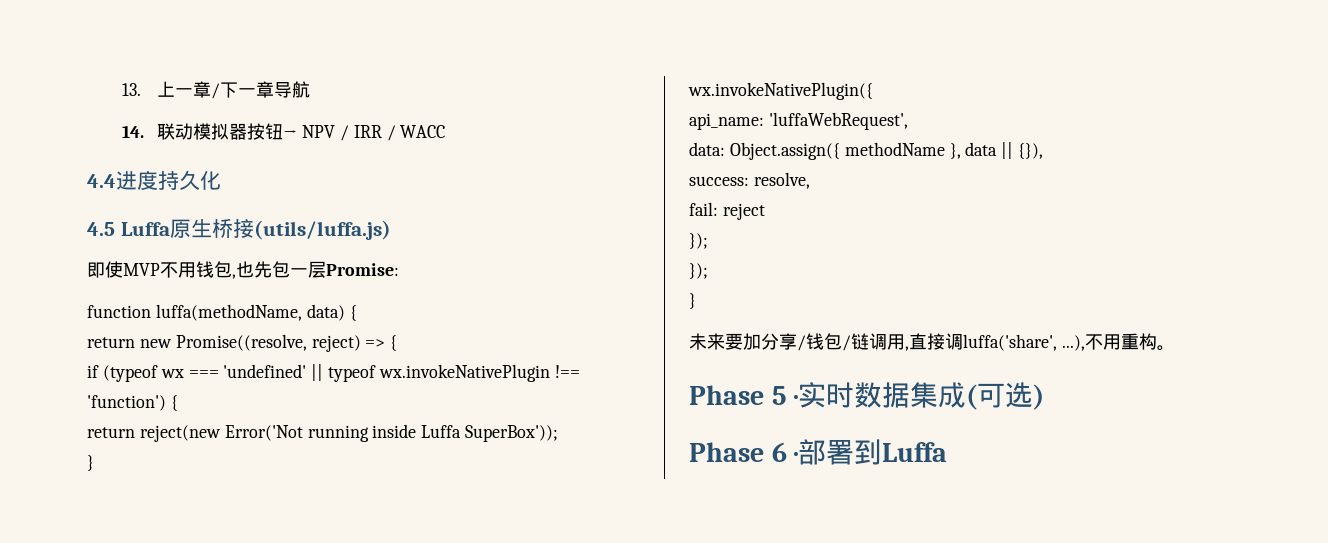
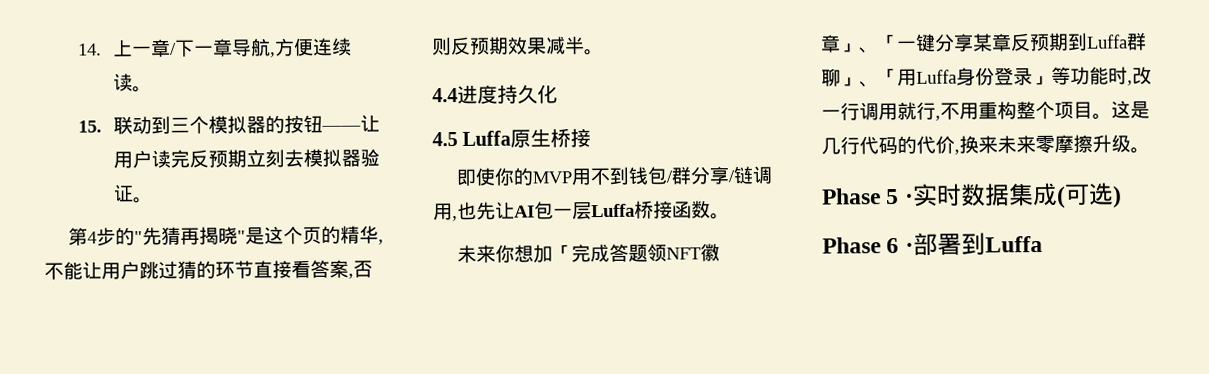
[122,83,142,96] 13. -> [77,43,102,56] 14.
[122,123,446,141] // 14.联动模拟器按钮→ NPV / IRR / WACC -> [269,37,352,58] [112,73,152,93] [77,114,380,135] [112,148,380,169] [112,184,153,204] [68,225,385,247] [44,259,373,280] [431,36,604,56] ,方便连续读。 // 15.联动到三个模拟器的按钮——让用户读完反预期立刻去模拟器验证。 // 第4步的"先猜再揭晓"是这个页的精华,不能让用户跳过猜的环节直接看答案,否则反预期效果减半。
[253,220,391,240] (utils/luffa.js) -> (592, 138) none
[123,261,399,279] [87,304,357,321] [87,334,398,352] [87,364,580,382] [87,395,178,411] [87,424,559,442] [87,455,94,471] [688,82,873,100] [689,112,908,130] [689,142,1044,160] [689,172,810,189] [689,202,765,220] [689,233,708,249] [689,263,708,279] [689,293,696,309] [689,333,1157,351] MVP不用钱包,也先包一层Promise: // function luffa(methodName, data) { // return new Promise((resolve, reject) => { // if (typeof wx === 'undefined' || typeof wx.invokeNativePlugin !== 'function') { // return reject(new Error('Not running inside Luffa SuperBox')); // } // wx.invokeNativePlugin({ // api_name: 'luffaWebRequest', // data: Object.assign({ methodName }, data || {}), // success: resolve, // fail: reject // }); // }); // } // 未来要加分享/钱包/链调用,直接调luffa('share', ...),不用重构 -> [494,165,773,186] [433,200,730,222] [457,243,721,264] [820,32,1147,54] [821,66,1152,88] [821,100,1150,121] [821,134,1131,155] 你的MVP用不到钱包/群分享/链调用,也先让AI包一层Luffa桥接函数。 // 未来你想加「完成答题领NFT徽章」、「一键分享某章反预期到Luffa群聊」、「用Luffa身份登录」等功能时,改一行调用就行,不用重构整个项目。这是几行代码的代价,换来未来零摩擦升级

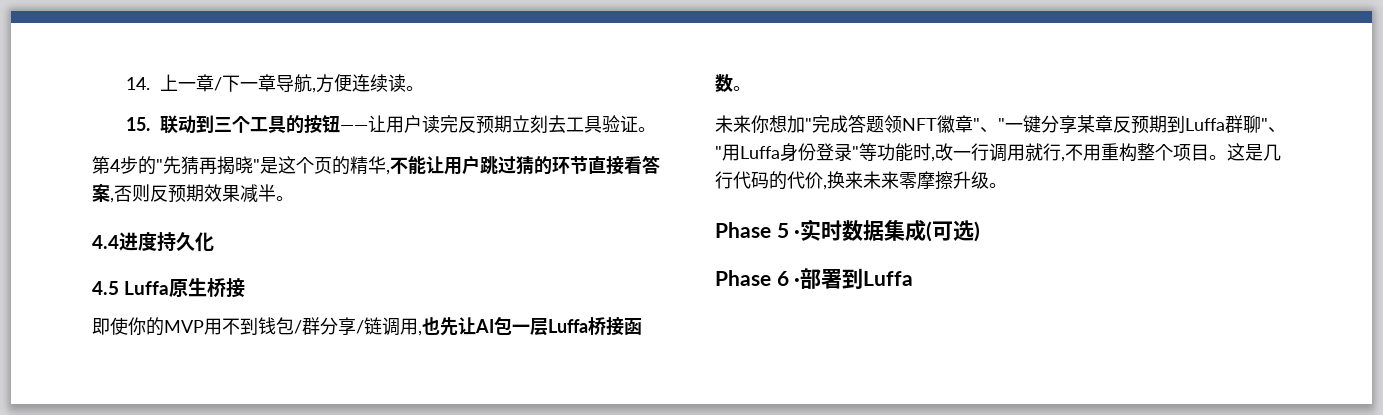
[207,115,266,134] 模拟器 -> [250,116,287,133] 工具
[302,148,361,168] 模拟器 -> [566,116,603,133] 工具
[552,244,573,261] 「 -> [805,118,812,131] "
[840,34,898,54] 」、「 -> [973,118,1005,133] "、"
[840,68,898,88] 」、「 -> [1261,118,1286,133] [715,146,722,159] "、"
[1032,75,1052,86] 」 -> [852,146,859,159] "

